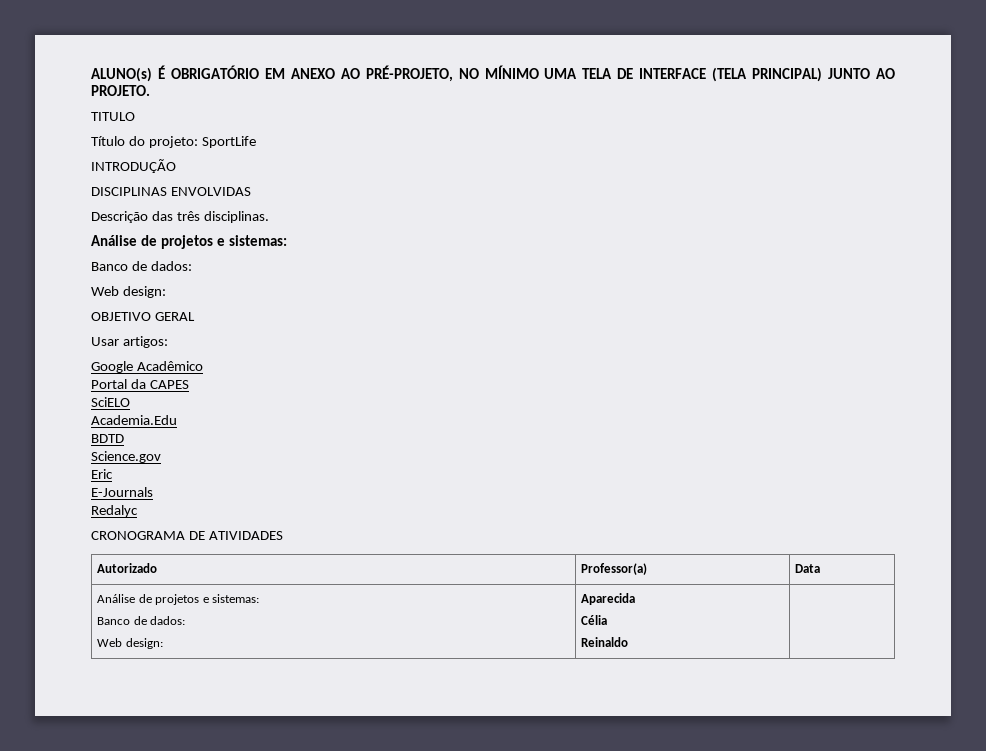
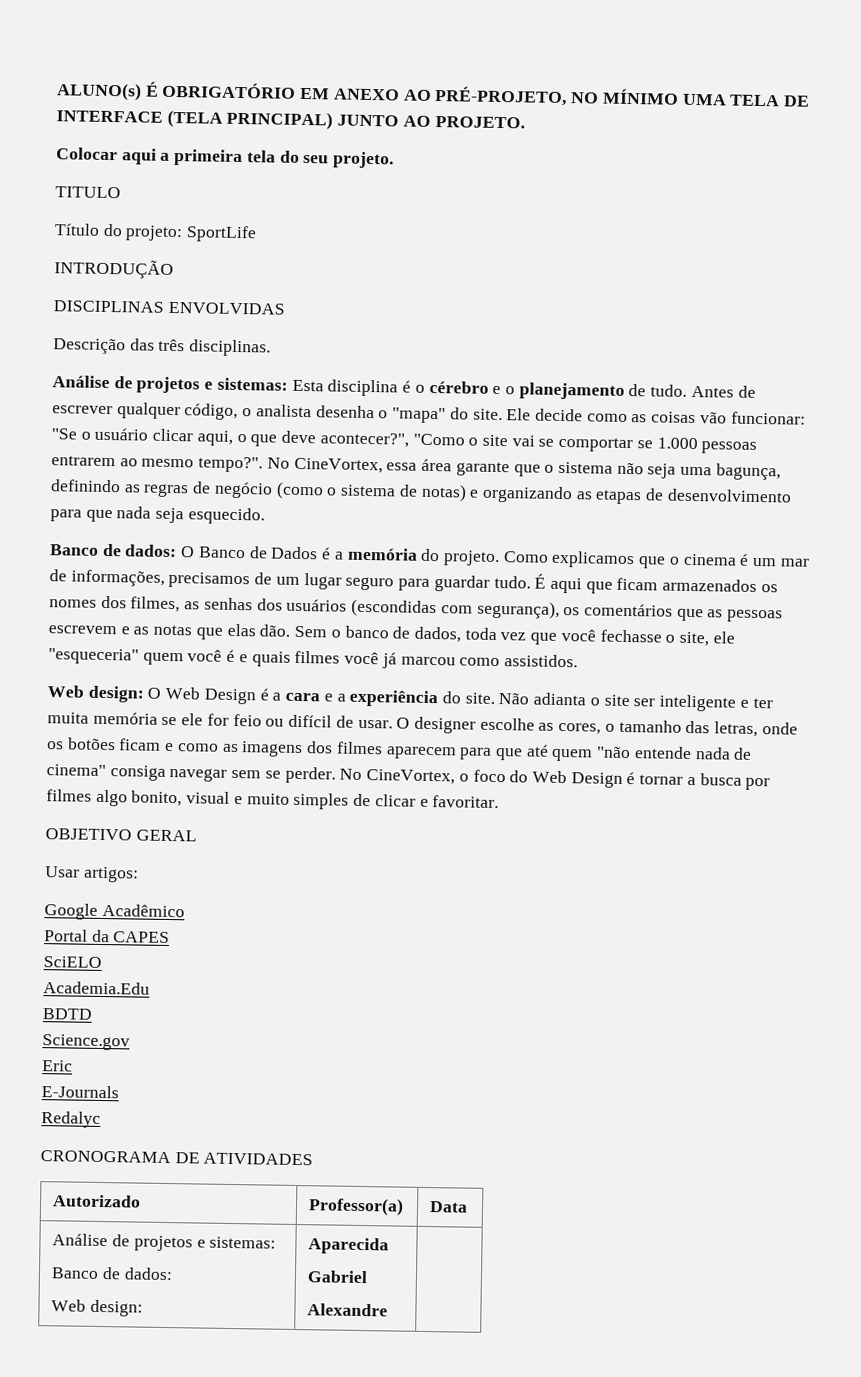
(150, 90) none -> [56,147,395,169] // Colocar aqui a primeira tela do seu projeto.
[91,261,192,271] [91,286,166,298] // Banco de dados: // Web design: -> [291,379,756,400] [52,402,806,425] [51,427,758,454] [51,455,781,481] [50,479,792,505] [50,506,265,525] [50,543,810,569] [49,569,778,594] [49,595,784,623] [48,623,735,647] [48,648,578,669] [47,685,773,712] [47,711,798,738] [47,737,753,762] [46,764,771,791] [46,789,500,810] Esta disciplina é o cérebro e o planejamento de tudo. Antes de escrever qualquer código, o analista desenha o "mapa" do site. Ele decide como as coisas vão funcionar: "Se o usuário clicar aqui, o que deve acontecer?", "Como o site vai se comportar se 1.000 pessoas entrarem ao mesmo tempo?". No CineVortex, essa área garante que o sistema não seja uma bagunça, definindo as regras de negócio (como o sistema de notas) e organizando as etapas de desenvolvimento para que nada seja esquecido. // Banco de dados: O Banco de Dados é a memória do projeto. Como explicamos que o cinema é um mar de informações, precisamos de um lugar seguro para guardar tudo. É aqui que ficam armazenados os nomes dos filmes, as senhas dos usuários (escondidas com segurança), os comentários que as pessoas escrevem e as notas que elas dão. Sem o banco de dados, toda vez que você fechasse o site, ele "esqueceria" quem você é e quais filmes você já marcou como assistidos. // Web design: O Web Design é a cara e a experiência do site. Não adianta o site ser inteligente e ter muita memória se ele for feio ou difícil de usar. O designer escolhe as cores, o tamanho das letras, onde os botões ficam e como as imagens dos filmes aparecem para que até quem "não entende nada de cinema" consiga navegar sem se perder. No CineVortex, o foco do Web Design é tornar a busca por filmes algo bonito, visual e muito simples de clicar e favoritar.
[581,615,608,625] [581,637,629,647] Célia // Reinaldo -> [307,1270,369,1284] [307,1303,389,1317] Gabriel // Alexandre

